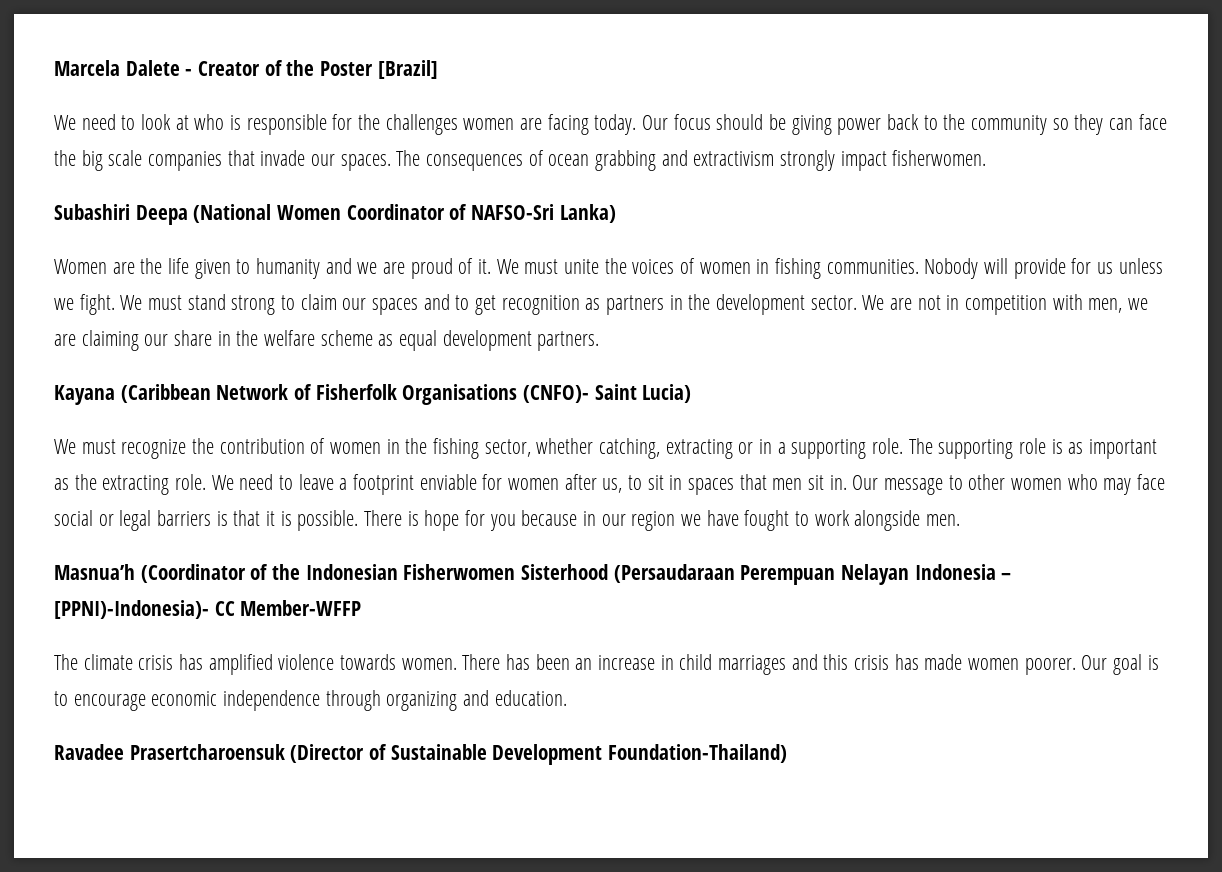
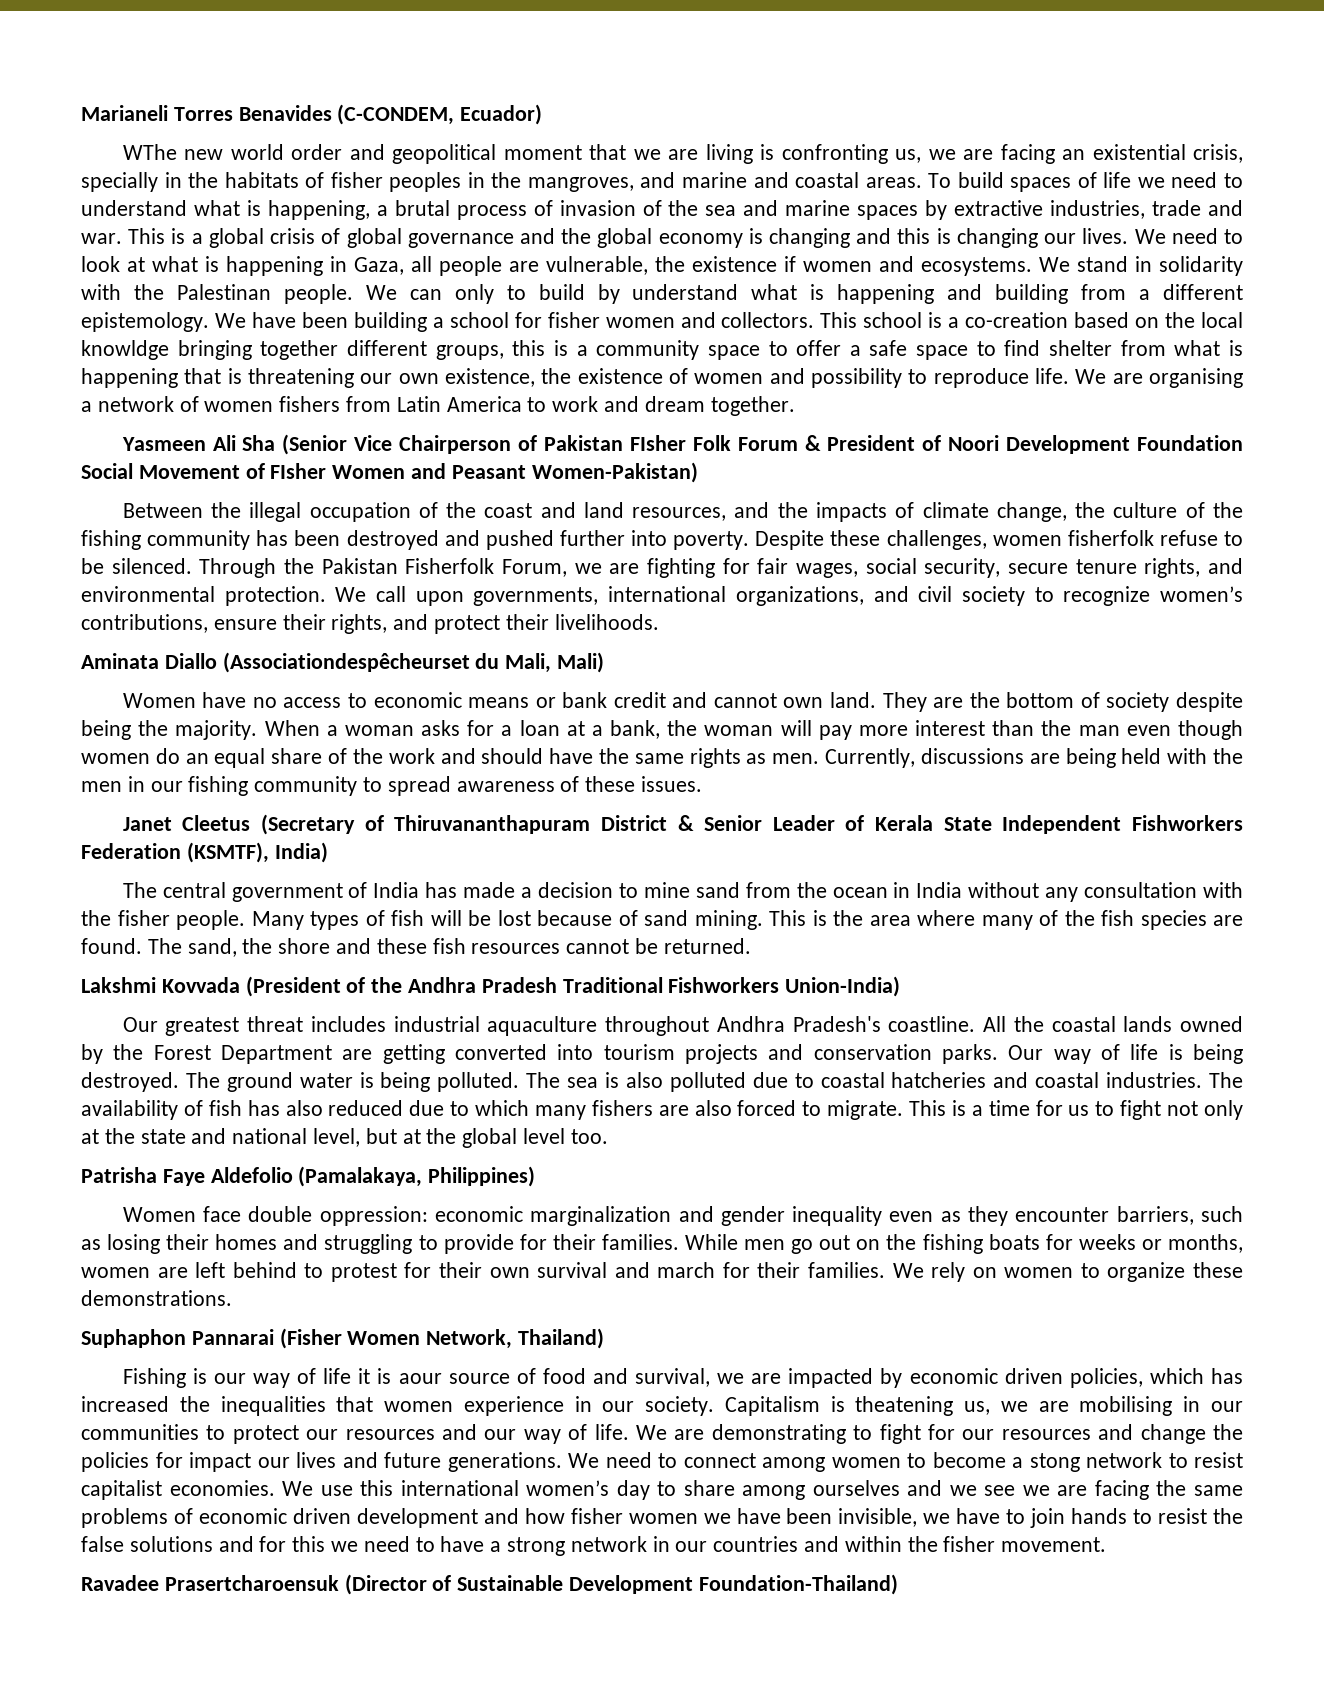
[54,60,438,79] Marcela Dalete - Creator of the Poster [Brazil] // -> [81,104,543,125] [122,144,1243,164] [81,172,1243,192] [81,200,1243,220] [81,228,1129,248] Marianeli Torres Benavides (C-CONDEM, Ecuador) // WThe new world order and geopolitical moment that we are living is confronting us, we are facing an existential crisis, specially in the habitats of fisher peoples in the mangroves, and marine and coastal areas. To build spaces of life we need to understand what is happening, a brutal process of invasion of the sea and marine spaces by extractive industries, trade and war. This is a global crisis of global governance and the global economy is changing and this is changing our lives.
[194,114,1167,135] [54,150,987,171] [54,204,616,225] [54,258,1163,279] [54,294,1149,315] [54,330,600,351] [54,384,692,405] [54,438,1158,459] [54,474,1166,495] [54,510,961,531] [54,564,1012,585] [54,600,362,619] [54,654,1159,675] [54,690,567,711] who is responsible for the challenges women are facing today. Our focus should be giving power back to the community so they can face the big scale companies that invade our spaces. The consequences of ocean grabbing and extractivism strongly impact fisherwomen. // Subashiri Deepa (National Women Coordinator of NAFSO-Sri Lanka) // Women are the life given to humanity and we are proud of it. We must unite the voices of women in fishing communities. Nobody will provide for us unless we fight. We must stand strong to claim our spaces and to get recognition as partners in the development sector. We are not in competition with men, we are claiming our share in the welfare scheme as equal development partners. // Kayana (Caribbean Network of Fisherfolk Organisations (CNFO)- Saint Lucia) // We must recognize the contribution of women in the fishing sector, whether catching, extracting or in a supporting role. The supporting role is as important as the extracting role. We need to leave a footprint enviable for women after us, to sit in spaces that men sit in. Our message to other women who may face social or legal barriers is that it is possible. There is hope for you because in our region we have fought to work alongside men. // Masnua’h (Coordinator of the Indonesian Fisherwomen Sisterhood (Persaudaraan Perempuan Nelayan Indonesia – [PPNI)-Indonesia)- CC Member-WFFP // The climate crisis has amplified violence towards women. There has been an increase in child marriages and this crisis has made women poorer. Our goal is to encourage economic independence through organizing and education. -> [152,256,1243,276] [81,284,1243,304] [81,312,1244,332] [81,340,1243,360] [81,368,1243,388] [81,396,795,416] [121,434,1243,455] [81,462,698,483] [122,502,1244,522] [81,530,1243,550] [81,558,1243,578] [81,586,1243,606] [81,614,659,634] [81,652,605,673] [122,692,1244,712] [81,720,1243,740] [81,748,1244,768] [81,776,703,796] [122,814,1243,835] [81,842,328,863] [122,882,1243,902] [81,910,1243,930] [81,938,751,957] [81,976,901,997] [122,1016,1243,1036] [81,1044,1243,1064] [81,1072,1243,1092] [81,1100,1244,1120] [81,1128,608,1148] [81,1166,536,1187] [122,1206,1243,1226] [81,1234,1243,1254] [81,1262,1243,1282] [81,1290,232,1306] [81,1328,605,1349] [122,1368,1244,1388] [81,1396,1243,1416] [81,1424,1243,1444] [81,1452,1243,1472] [81,1480,1243,1500] [81,1508,1244,1528] [81,1536,1107,1556] what is happening in Gaza, all people are vulnerable, the existence if women and ecosystems. We stand in solidarity with the Palestinan people. We can only to build by understand what is happening and building from a different epistemology. We have been building a school for fisher women and collectors. This school is a co-creation based on the local knowldge bringing together different groups, this is a community space to offer a safe space to find shelter from what is happening that is threatening our own existence, the existence of women and possibility to reproduce life. We are organising a network of women fishers from Latin America to work and dream together. // Yasmeen Ali Sha (Senior Vice Chairperson of Pakistan FIsher Folk Forum & President of Noori Development Foundation Social Movement of FIsher Women and Peasant Women-Pakistan) // Between the illegal occupation of the coast and land resources, and the impacts of climate change, the culture of the fishing community has been destroyed and pushed further into poverty. Despite these challenges, women fisherfolk refuse to be silenced. Through the Pakistan Fisherfolk Forum, we are fighting for fair wages, social security, secure tenure rights, and environmental protection. We call upon governments, international organizations, and civil society to recognize women’s contributions, ensure their rights, and protect their livelihoods. // Aminata Diallo (Associationdespêcheurset du Mali, Mali) // Women have no access to economic means or bank credit and cannot own land. They are the bottom of society despite being the majority. When a woman asks for a loan at a bank, the woman will pay more interest than the man even though women do an equal share of the work and should have the same rights as men. Currently, discussions are being held with the men in our fishing community to spread awareness of these issues. // Janet Cleetus (Secretary of Thiruvananthapuram District & Senior Leader of Kerala State Independent Fishworkers Federation (KSMTF), India) // The central government of India has made a decision to mine sand from the ocean in India without any consultation with the fisher people. Many types of fish will be lost because of sand mining. This is the area where many of the fish species are found. The sand, the shore and these fish resources cannot be returned. // Lakshmi Kovvada (President of the Andhra Pradesh Traditional Fishworkers Union-India) // Our greatest threat includes industrial aquaculture throughout Andhra Pradesh's coastline. All the coastal lands owned by the Forest Department are getting converted into tourism projects and conservation parks. Our way of life is being destroyed. The ground water is being polluted. The sea is also polluted due to coastal hatcheries and coastal industries. The availability of fish has also reduced due to which many fishers are also forced to migrate. This is a time for us to fight not only at the state and national level, but at the global level too. // Patrisha Faye Aldefolio (Pamalakaya, Philippines) // Women face double oppression: economic marginalization and gender inequality even as they encounter barriers, such as losing their homes and struggling to provide for their families. While men go out on the fishing boats for weeks or months, women are left behind to protest for their own survival and march for their families. We rely on women to organize these demonstrations. // Suphaphon Pannarai (Fisher Women Network, Thailand) // Fishing is our way of life it is aour source of food and survival, we are impacted by economic driven policies, which has increased the inequalities that women experience in our society. Capitalism is theatening us, we are mobilising in our communities to protect our resources and our way of life. We are demonstrating to fight for our resources and change the policies for impact our lives and future generations. We need to connect among women to become a stong network to resist capitalist economies. We use this international women’s day to share among ourselves and we see we are facing the same problems of economic driven development and how fisher women we have been invisible, we have to join hands to resist the false solutions and for this we need to have a strong network in our countries and within the fisher movement.

